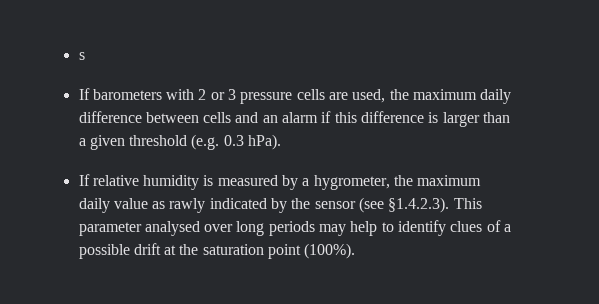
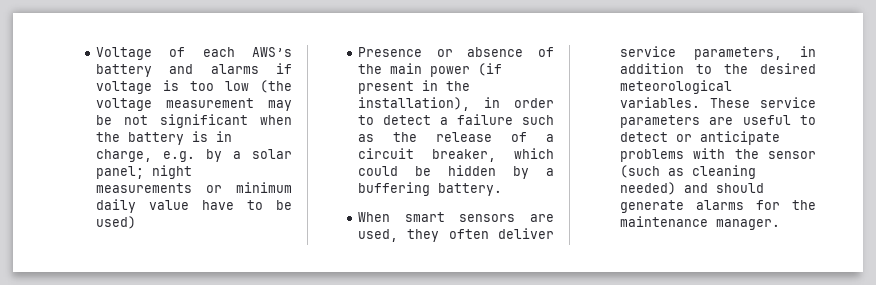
[78,52,85,60] [78,88,512,104] [78,111,511,127] [78,134,282,150] [78,174,482,190] [78,197,482,213] [78,220,512,236] [78,243,356,259] s // If barometers with 2 or 3 pressure cells are used, the maximum daily difference between cells and an alarm if this difference is larger than a given threshold (e.g. 0.3 hPa). // If relative humidity is measured by a hygrometer, the maximum daily value as rawly indicated by the sensor (see §1.4.2.3). This parameter analysed over long periods may help to identify clues of a possible drift at the saturation point (100%). -> [95,47,292,60] [95,63,292,77] [95,80,292,94] [95,98,292,111] [95,114,292,128] [95,131,232,145] [95,149,292,162] [95,165,192,179] [95,182,292,193] [95,199,292,213] [95,216,136,229] [357,47,554,57] [357,63,502,77] [357,80,470,94] [357,97,554,111] [357,114,554,125] [357,132,554,142] [357,148,554,162] [357,165,554,179] [357,182,502,196] [357,212,554,222] [357,228,554,242] [619,46,816,60] [619,63,816,74] [619,80,732,94] [619,97,816,108] [619,115,816,128] [619,131,780,145] [619,148,816,162] [619,165,756,179] [619,182,764,195] [619,200,816,213] [619,216,780,230] Voltage of each AWS’s battery and alarms if voltage is too low (the voltage measurement may be not significant when the battery is in charge, e.g. by a solar panel; night measurements or minimum daily value have to be used) // Presence or absence of the main power (if present in the installation), in order to detect a failure such as the release of a circuit breaker, which could be hidden by a buffering battery. // When smart sensors are used, they often deliver service parameters, in addition to the desired meteorological variables. These service parameters are useful to detect or anticipate problems with the sensor (such as cleaning needed) and should generate alarms for the maintenance manager.

